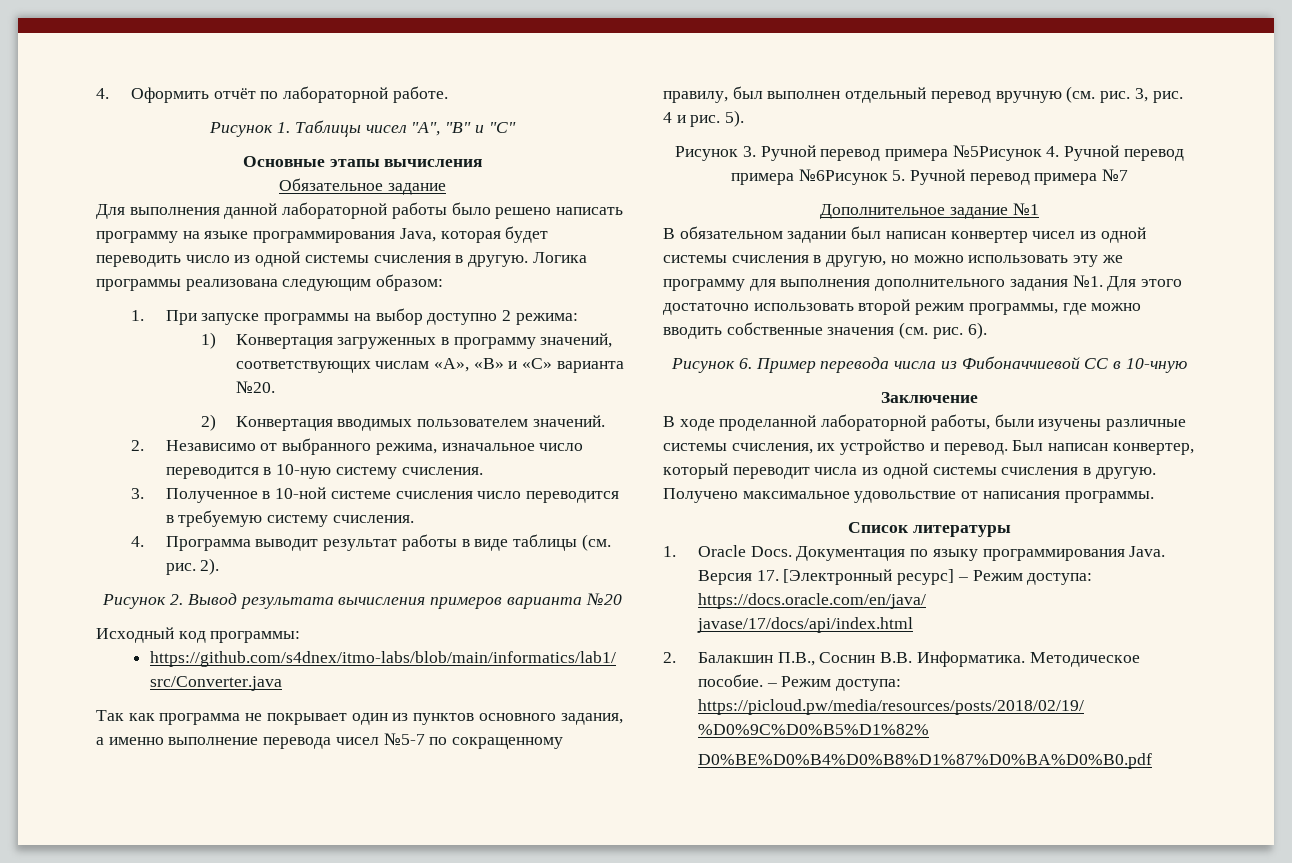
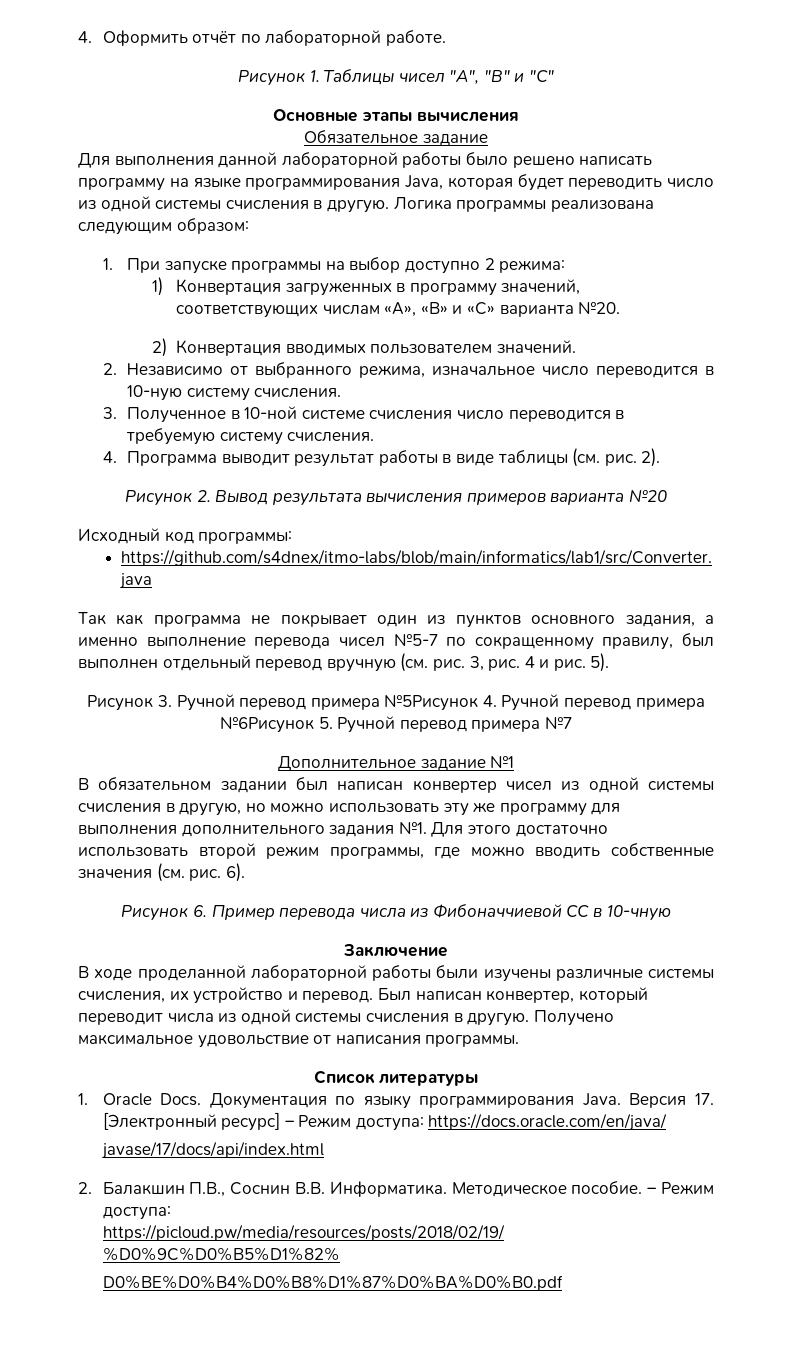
[930,414,990,431] работы, -> [372,965,431,981] работы

